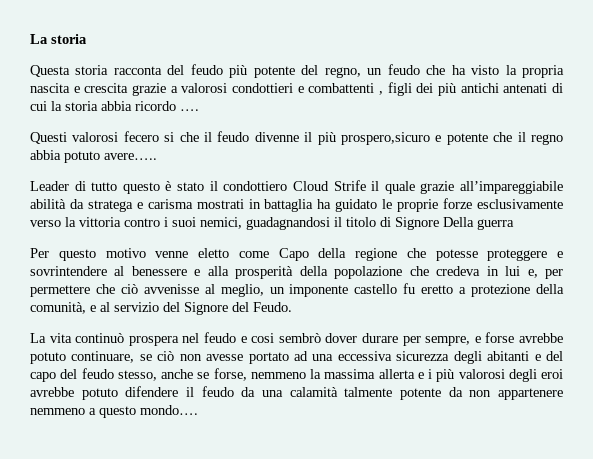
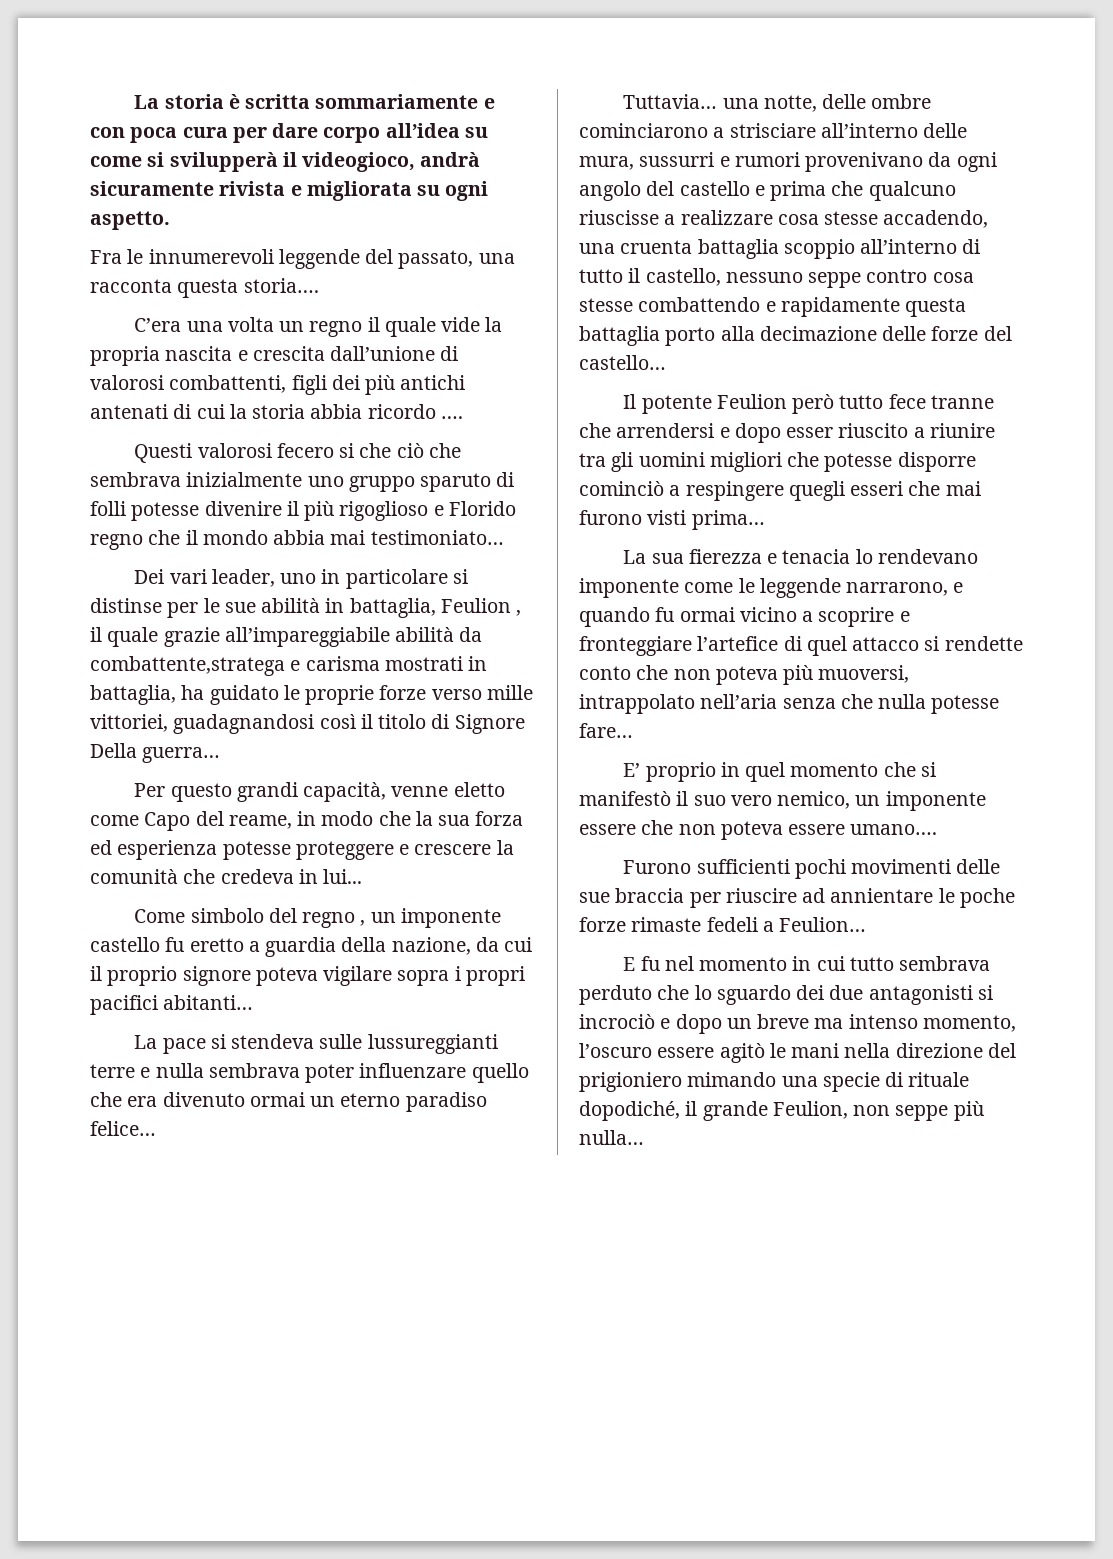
[30,64,500,78] // Questa storia racconta del feudo più potente del regno, un feudo che ha visto -> [228,94,495,109] [90,123,488,143] [90,152,481,172] [90,181,489,201] [90,211,170,230] [90,249,515,269] [90,278,319,298] [134,317,481,337] è scritta sommariamente e con poca cura per dare corpo all’idea su come si svilupperà il videogioco, andrà sicuramente rivista e migliorata su ogni aspetto. // Fra le innumerevoli leggende del passato, una racconta questa storia…. // C’era una volta un regno il quale vide
[132,83,384,96] grazie a valorosi condottieri e combattenti , -> [330,346,459,361] [90,375,287,393] dall’unione di valorosi combattenti,
[204,131,563,145] [30,150,157,163] [30,180,366,194] il feudo divenne il più prospero,sicuro e potente che il regno abbia potuto avere….. // Leader di tutto questo è stato il condottiero Cloud Strife -> [396,443,461,458] [90,472,515,492] [90,501,516,521] [90,530,504,550] [134,569,468,589] [90,598,522,618] ciò che sembrava inizialmente uno gruppo sparuto di folli potesse divenire il più rigoglioso e Florido regno che il mondo abbia mai testimoniato… // Dei vari leader, uno in particolare si distinse per le sue abilità in battaglia, Feulion ,
[87,200,133,212] stratega -> [90,656,285,676] combattente,stratega
[264,199,314,212] battaglia -> [90,685,176,705] battaglia,
[476,199,563,209] [30,217,330,230] esclusivamente verso la vittoria contro i suoi nemici, guadagnandosi -> [431,685,533,700] [90,714,356,734] verso mille vittoriei, guadagnandosi così
[477,219,514,230] guerra -> [142,747,221,763] guerra…
[105,248,146,258] motivo -> [236,782,387,802] grandi capacità,
[318,248,563,261] [30,266,563,279] [30,284,264,297] della regione che potesse proteggere e sovrintendere al benessere e alla prosperità della popolazione che credeva in lui e, per permettere che ciò avvenisse al meglio, -> [195,811,524,829] [90,840,514,860] [90,869,363,884] [134,908,366,928] del reame, in modo che la sua forza ed esperienza potesse proteggere e crescere la comunità che credeva in lui... // Come simbolo del regno ,
[471,284,564,297] [30,302,292,315] [30,332,564,346] [30,351,564,364] [30,368,563,382] [30,386,563,400] [30,405,198,418] protezione della comunità, e al servizio del Signore del Feudo. // La vita continuò prospera nel feudo e cosi sembrò dover durare per sempre, e forse avrebbe potuto continuare, se ciò non avesse portato ad una eccessiva sicurezza degli abitanti e del capo del feudo stesso, anche se forse, nemmeno la massima allerta e i più valorosi degli eroi avrebbe potuto difendere il feudo da una calamità talmente potente da non appartenere nemmeno a questo mondo…. -> [265,937,533,957] [90,966,525,986] [90,995,254,1015] [134,1034,498,1054] [90,1063,529,1083] [90,1092,487,1112] [90,1121,156,1136] [623,94,932,112] [579,123,968,138] [579,152,997,172] [579,181,956,201] [579,210,989,228] [579,239,981,259] [579,268,974,288] [579,297,967,317] [579,326,1012,346] [579,355,666,370] [623,394,994,414] [579,423,995,443] [579,452,976,472] [579,481,981,501] [579,510,765,530] [623,549,978,564] [579,578,964,598] [579,607,910,627] [579,636,1023,656] [579,665,910,685] [579,694,1000,714] [579,723,633,738] [623,762,936,782] [579,791,986,811] [579,820,938,840] [623,859,1001,879] [579,888,1015,908] [579,917,867,932] [623,956,991,971] [579,985,993,1005] [579,1014,1016,1034] [579,1043,1016,1063] [579,1072,970,1092] [579,1101,984,1121] [579,1130,644,1145] guardia della nazione, da cui il proprio signore poteva vigilare sopra i propri pacifici abitanti… // La pace si stendeva sulle lussureggianti terre e nulla sembrava poter influenzare quello che era divenuto ormai un eterno paradiso felice… // Tuttavia… una notte, delle ombre cominciarono a strisciare all’interno delle mura, sussurri e rumori provenivano da ogni angolo del castello e prima che qualcuno riuscisse a realizzare cosa stesse accadendo, una cruenta battaglia scoppio all’interno di tutto il castello, nessuno seppe contro cosa stesse combattendo e rapidamente questa battaglia porto alla decimazione delle forze del castello… // Il potente Feulion però tutto fece tranne che arrendersi e dopo esser riuscito a riunire tra gli uomini migliori che potesse disporre cominciò a respingere quegli esseri che mai furono visti prima… // La sua fierezza e tenacia lo rendevano imponente come le leggende narrarono, e quando fu ormai vicino a scoprire e fronteggiare l’artefice di quel attacco si rendette conto che non poteva più muoversi, intrappolato nell’aria senza che nulla potesse fare… // E’ proprio in quel momento che si manifestò il suo vero nemico, un imponente essere che non poteva essere umano…. // Furono sufficienti pochi movimenti delle sue braccia per riuscire ad annientare le poche forze rimaste fedeli a Feulion… // E fu nel momento in cui tutto sembrava perduto che lo sguardo dei due antagonisti si incrociò e dopo un breve ma intenso momento, l’oscuro essere agitò le mani nella direzione del prigioniero mimando una specie di rituale dopodiché, il grande Feulion, non seppe più nulla…

